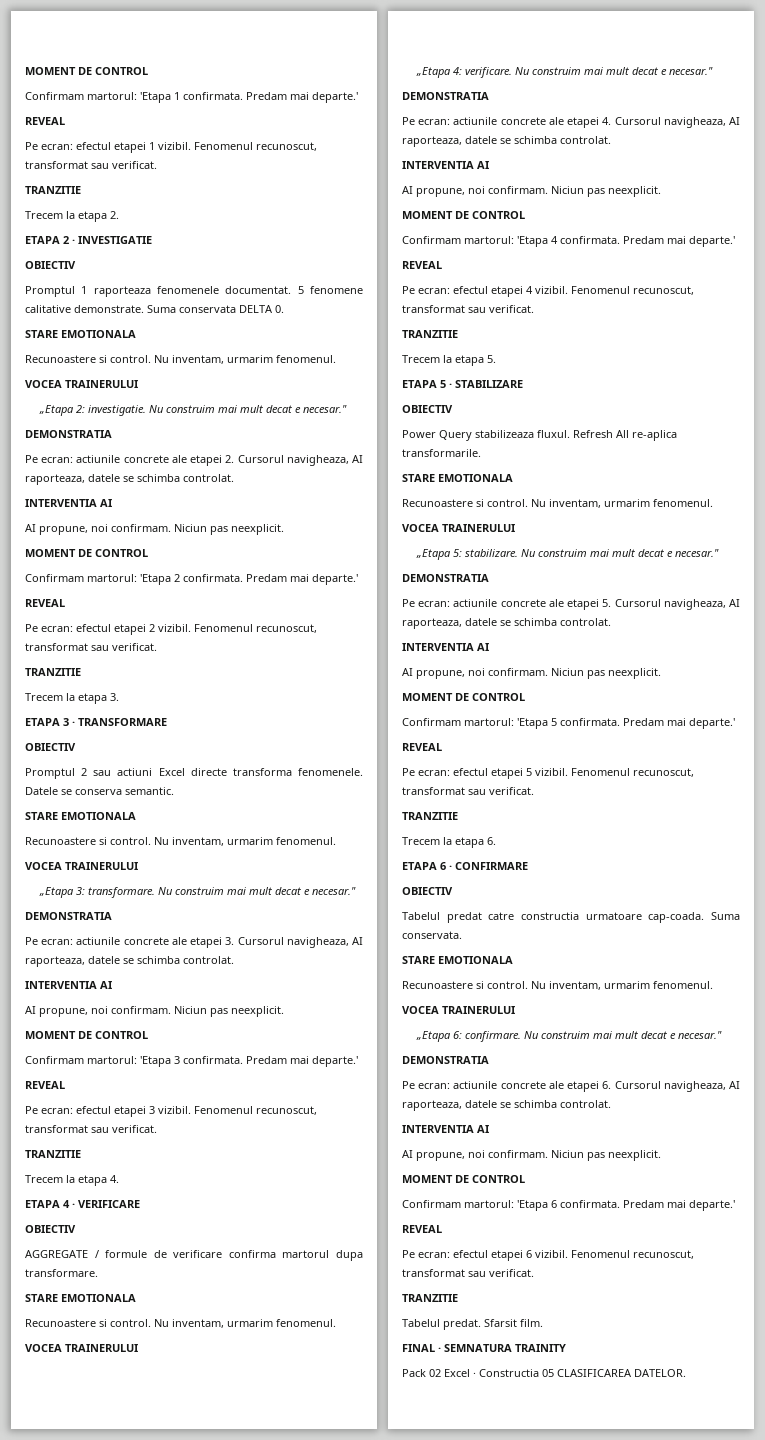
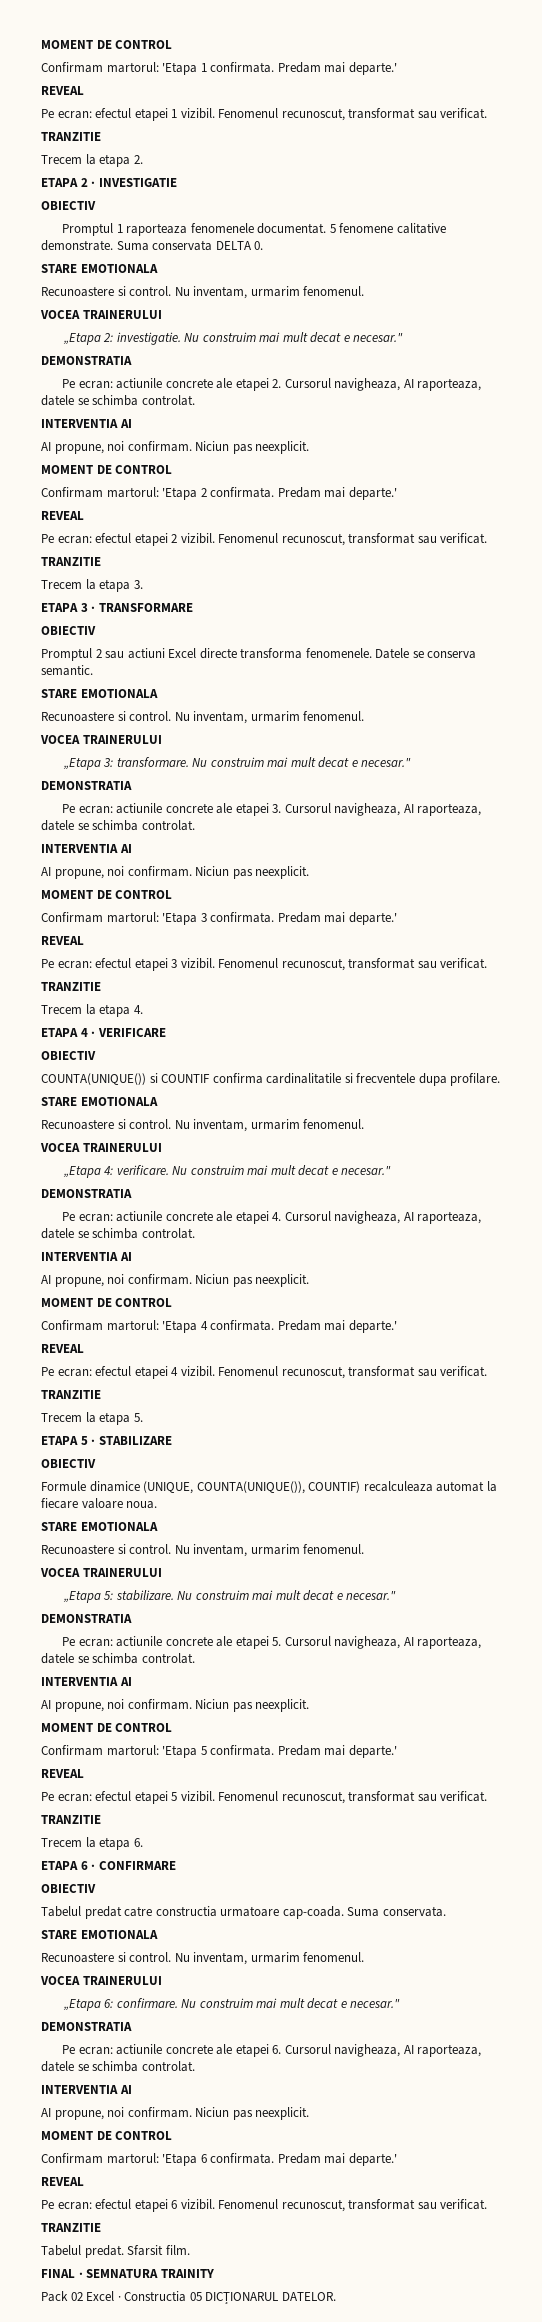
[25,1250,363,1261] [25,1269,98,1277] AGGREGATE / formule de verificare confirma martorul dupa transformare. -> [41,1073,501,1086] COUNTA(UNIQUE()) si COUNTIF confirma cardinalitatile si frecventele dupa profilare.
[402,430,677,441] [402,449,481,457] Power Query stabilizeaza fluxul. Refresh All re-aplica transformarile. -> [41,1481,497,1494] [41,1498,158,1509] Formule dinamice (UNIQUE, COUNTA(UNIQUE()), COUNTIF) recalculeaza automat la fiecare valoare noua.
[557,1369,632,1377] CLASIFICAREA -> [205,2292,279,2304] DICȚIONARUL

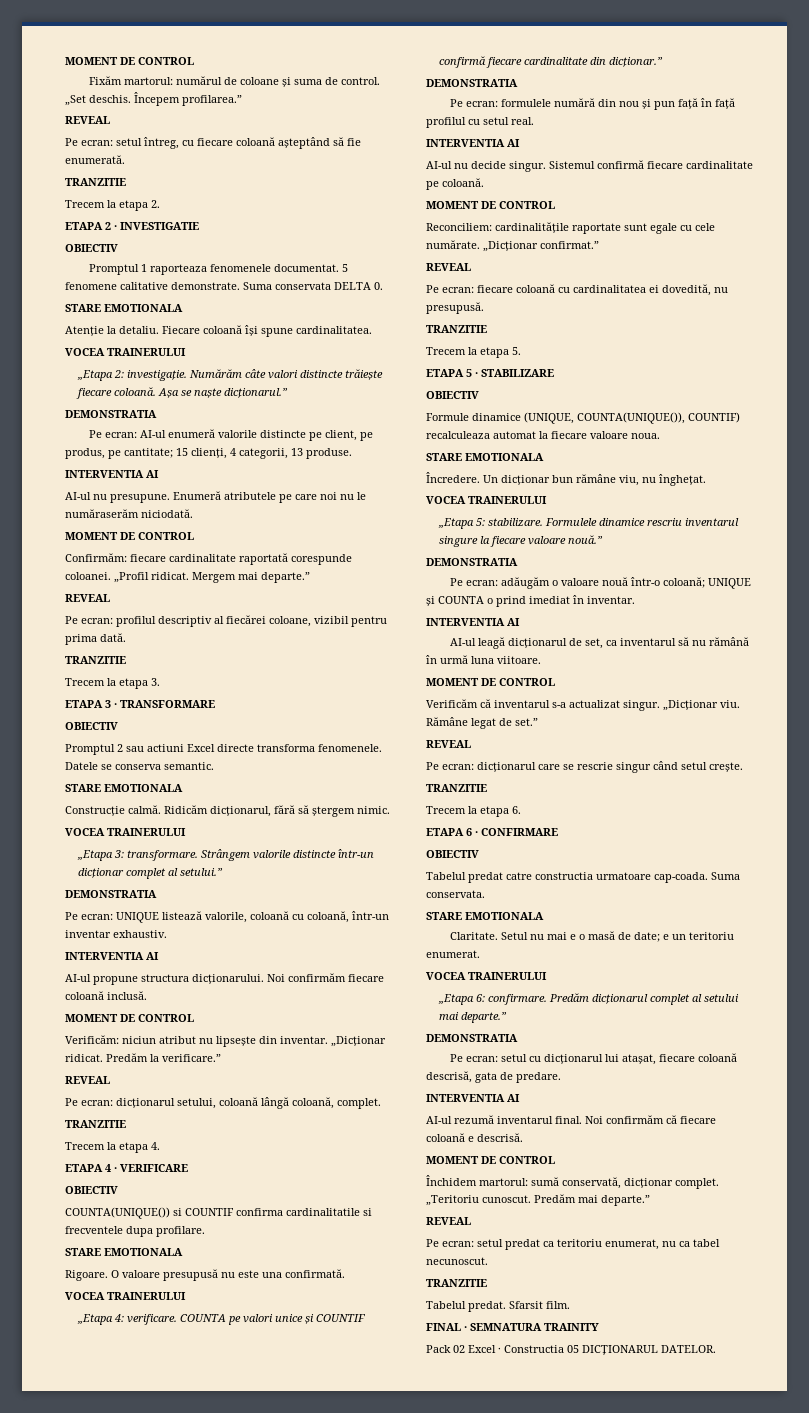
[41,40,173,49] [41,62,397,75] [41,86,84,95] [41,108,488,121] MOMENT DE CONTROL // Confirmam martorul: 'Etapa 1 confirmata. Predam mai departe.' // REVEAL // Pe ecran: efectul etapei 1 vizibil. Fenomenul recunoscut, transformat sau verificat. -> [65,57,194,65] [88,76,380,87] [65,92,242,106] [65,116,110,124] [65,137,361,149] [65,155,125,164] MOMENT DE CONTROL // Fixăm martorul: numărul de coloane și suma de control. „Set deschis. Începem profilarea.” // REVEAL // Pe ecran: setul întreg, cu fiecare coloană așteptând să fie enumerată.
[41,286,365,299] [40,310,162,319] [62,332,404,345] [41,356,132,365] [62,378,482,391] [41,395,195,406] [41,419,132,428] [41,441,310,454] [41,465,173,474] [41,487,397,500] [41,511,84,520] [41,533,488,546] Recunoastere si control. Nu inventam, urmarim fenomenul. // VOCEA TRAINERULUI // „Etapa 2: investigatie. Nu construim mai mult decat e necesar." // DEMONSTRATIA // Pe ecran: actiunile concrete ale etapei 2. Cursorul navigheaza, AI raporteaza, datele se schimba controlat. // INTERVENTIA AI // AI propune, noi confirmam. Niciun pas neexplicit. // MOMENT DE CONTROL // Confirmam martorul: 'Etapa 2 confirmata. Predam mai departe.' // REVEAL // Pe ecran: efectul etapei 2 vizibil. Fenomenul recunoscut, transformat sau verificat. -> [65,325,372,337] [65,348,186,356] [76,369,383,381] [75,387,288,399] [65,410,157,418] [88,429,373,441] [65,448,352,459] [65,470,159,478] [65,491,366,503] [65,509,193,518] [65,532,194,540] [65,553,352,565] [65,572,310,583] [65,594,110,602] [65,615,387,627] [65,633,126,645] Atenție la detaliu. Fiecare coloană își spune cardinalitatea. // VOCEA TRAINERULUI // „Etapa 2: investigație. Numărăm câte valori distincte trăiește fiecare coloană. Așa se naște dicționarul.” // DEMONSTRATIA // Pe ecran: AI-ul enumeră valorile distincte pe client, pe produs, pe cantitate; 15 clienți, 4 categorii, 13 produse. // INTERVENTIA AI // AI-ul nu presupune. Enumeră atributele pe care noi nu le număraserăm niciodată. // MOMENT DE CONTROL // Confirmăm: fiecare cardinalitate raportată corespunde coloanei. „Profil ridicat. Mergem mai departe.” // REVEAL // Pe ecran: profilul descriptiv al fiecărei coloane, vizibil pentru prima dată.
[41,711,365,724] Recunoastere si control. Nu inventam, urmarim fenomenul. -> [65,805,390,817] Construcție calmă. Ridicăm dicționarul, fără să ștergem nimic.
[192,757,412,768] [41,781,132,790] [62,803,482,816] [41,820,195,831] [41,844,132,853] [41,866,310,879] [41,890,173,899] [41,912,397,925] [41,936,84,945] [41,958,488,971] Nu construim mai mult decat e necesar." // DEMONSTRATIA // Pe ecran: actiunile concrete ale etapei 3. Cursorul navigheaza, AI raporteaza, datele se schimba controlat. // INTERVENTIA AI // AI propune, noi confirmam. Niciun pas neexplicit. // MOMENT DE CONTROL // Confirmam martorul: 'Etapa 3 confirmata. Predam mai departe.' // REVEAL // Pe ecran: efectul etapei 3 vizibil. Fenomenul recunoscut, transformat sau verificat. -> [200,849,374,861] [77,868,223,879] [65,890,157,898] [65,911,389,923] [65,930,167,938] [65,952,159,960] [65,973,384,985] [65,991,147,1000] [65,1014,194,1022] [65,1035,386,1047] [65,1053,221,1062] [65,1076,110,1084] [65,1097,381,1109] Strângem valorile distincte într-un dicționar complet al setului.” // DEMONSTRATIA // Pe ecran: UNIQUE listează valorile, coloană cu coloană, într-un inventar exhaustiv. // INTERVENTIA AI // AI-ul propune structura dicționarului. Noi confirmăm fiecare coloană inclusă. // MOMENT DE CONTROL // Verificăm: niciun atribut nu lipsește din inventar. „Dicționar ridicat. Predăm la verificare.” // REVEAL // Pe ecran: dicționarul setului, coloană lângă coloană, complet.
[41,1119,365,1132] Recunoastere si control. Nu inventam, urmarim fenomenul. -> [65,1269,345,1281] Rigoare. O valoare presupusă nu este una confirmată.
[172,1165,392,1176] [41,1189,132,1198] [62,1211,482,1224] [41,1228,195,1239] [41,1252,132,1261] [41,1274,310,1287] [41,1298,173,1307] [41,1320,397,1333] [41,1344,84,1353] [41,1366,488,1379] Nu construim mai mult decat e necesar." // DEMONSTRATIA // Pe ecran: actiunile concrete ale etapei 4. Cursorul navigheaza, AI raporteaza, datele se schimba controlat. // INTERVENTIA AI // AI propune, noi confirmam. Niciun pas neexplicit. // MOMENT DE CONTROL // Confirmam martorul: 'Etapa 4 confirmata. Predam mai departe.' // REVEAL // Pe ecran: efectul etapei 4 vizibil. Fenomenul recunoscut, transformat sau verificat. -> [179,1314,365,1325] [438,56,663,68] [426,79,518,87] [449,98,735,110] [426,117,534,128] [426,139,520,147] [426,160,753,172] [426,178,484,190] [426,201,555,209] [426,222,715,234] [426,240,599,252] [426,263,471,271] [426,284,728,296] [426,302,484,314] COUNTA pe valori unice și COUNTIF confirmă fiecare cardinalitate din dicționar.” // DEMONSTRATIA // Pe ecran: formulele numără din nou și pun față în față profilul cu setul real. // INTERVENTIA AI // AI-ul nu decide singur. Sistemul confirmă fiecare cardinalitate pe coloană. // MOMENT DE CONTROL // Reconciliem: cardinalitățile raportate sunt egale cu cele numărate. „Dicționar confirmat.” // REVEAL // Pe ecran: fiecare coloană cu cardinalitatea ei dovedită, nu presupusă.
[41,1544,365,1557] Recunoastere si control. Nu inventam, urmarim fenomenul. -> [426,472,706,486] Încredere. Un dicționar bun rămâne viu, nu înghețat.
[177,1590,397,1601] [41,1614,132,1623] [62,1636,482,1649] [41,1653,195,1664] [41,1677,132,1686] [41,1699,310,1712] [41,1723,173,1732] [41,1745,397,1758] [41,1769,84,1778] [41,1791,488,1804] Nu construim mai mult decat e necesar." // DEMONSTRATIA // Pe ecran: actiunile concrete ale etapei 5. Cursorul navigheaza, AI raporteaza, datele se schimba controlat. // INTERVENTIA AI // AI propune, noi confirmam. Niciun pas neexplicit. // MOMENT DE CONTROL // Confirmam martorul: 'Etapa 5 confirmata. Predam mai departe.' // REVEAL // Pe ecran: efectul etapei 5 vizibil. Fenomenul recunoscut, transformat sau verificat. -> [544,518,739,527] [438,535,603,547] [426,558,518,566] [449,577,751,589] [426,595,635,607] [426,618,520,626] [449,637,749,649] [426,655,541,664] [426,678,555,686] [426,699,740,711] [426,717,538,729] [426,740,471,748] [426,761,743,773] Formulele dinamice rescriu inventarul singure la fiecare valoare nouă.” // DEMONSTRATIA // Pe ecran: adăugăm o valoare nouă într-o coloană; UNIQUE și COUNTA o prind imediat în inventar. // INTERVENTIA AI // AI-ul leagă dicționarul de set, ca inventarul să nu rămână în urmă luna viitoare. // MOMENT DE CONTROL // Verificăm că inventarul s-a actualizat singur. „Dicționar viu. Rămâne legat de set.” // REVEAL // Pe ecran: dicționarul care se rescrie singur când setul crește.
[41,1952,365,1965] Recunoastere si control. Nu inventam, urmarim fenomenul. -> [449,931,734,942] [426,950,480,958] Claritate. Setul nu mai e o masă de date; e un teritoriu enumerat.
[181,1998,401,2009] [41,2022,132,2031] [62,2044,482,2057] [41,2061,195,2072] [41,2085,132,2094] [41,2107,310,2120] [41,2131,173,2140] [41,2153,397,2166] [41,2177,84,2186] [41,2199,488,2212] Nu construim mai mult decat e necesar." // DEMONSTRATIA // Pe ecran: actiunile concrete ale etapei 6. Cursorul navigheaza, AI raporteaza, datele se schimba controlat. // INTERVENTIA AI // AI propune, noi confirmam. Niciun pas neexplicit. // MOMENT DE CONTROL // Confirmam martorul: 'Etapa 6 confirmata. Predam mai departe.' // REVEAL // Pe ecran: efectul etapei 6 vizibil. Fenomenul recunoscut, transformat sau verificat. -> [548,993,739,1005] [438,1012,507,1023] [426,1034,518,1042] [449,1053,737,1065] [426,1071,561,1083] [426,1094,520,1102] [426,1115,716,1124] [426,1133,523,1142] [426,1156,555,1164] [426,1175,719,1189] [426,1194,650,1206] [426,1217,471,1225] [426,1239,720,1250] [426,1257,488,1265] Predăm dicționarul complet al setului mai departe.” // DEMONSTRATIA // Pe ecran: setul cu dicționarul lui atașat, fiecare coloană descrisă, gata de predare. // INTERVENTIA AI // AI-ul rezumă inventarul final. Noi confirmăm că fiecare coloană e descrisă. // MOMENT DE CONTROL // Închidem martorul: sumă conservată, dicționar complet. „Teritoriu cunoscut. Predăm mai departe.” // REVEAL // Pe ecran: setul predat ca teritoriu enumerat, nu ca tabel necunoscut.

